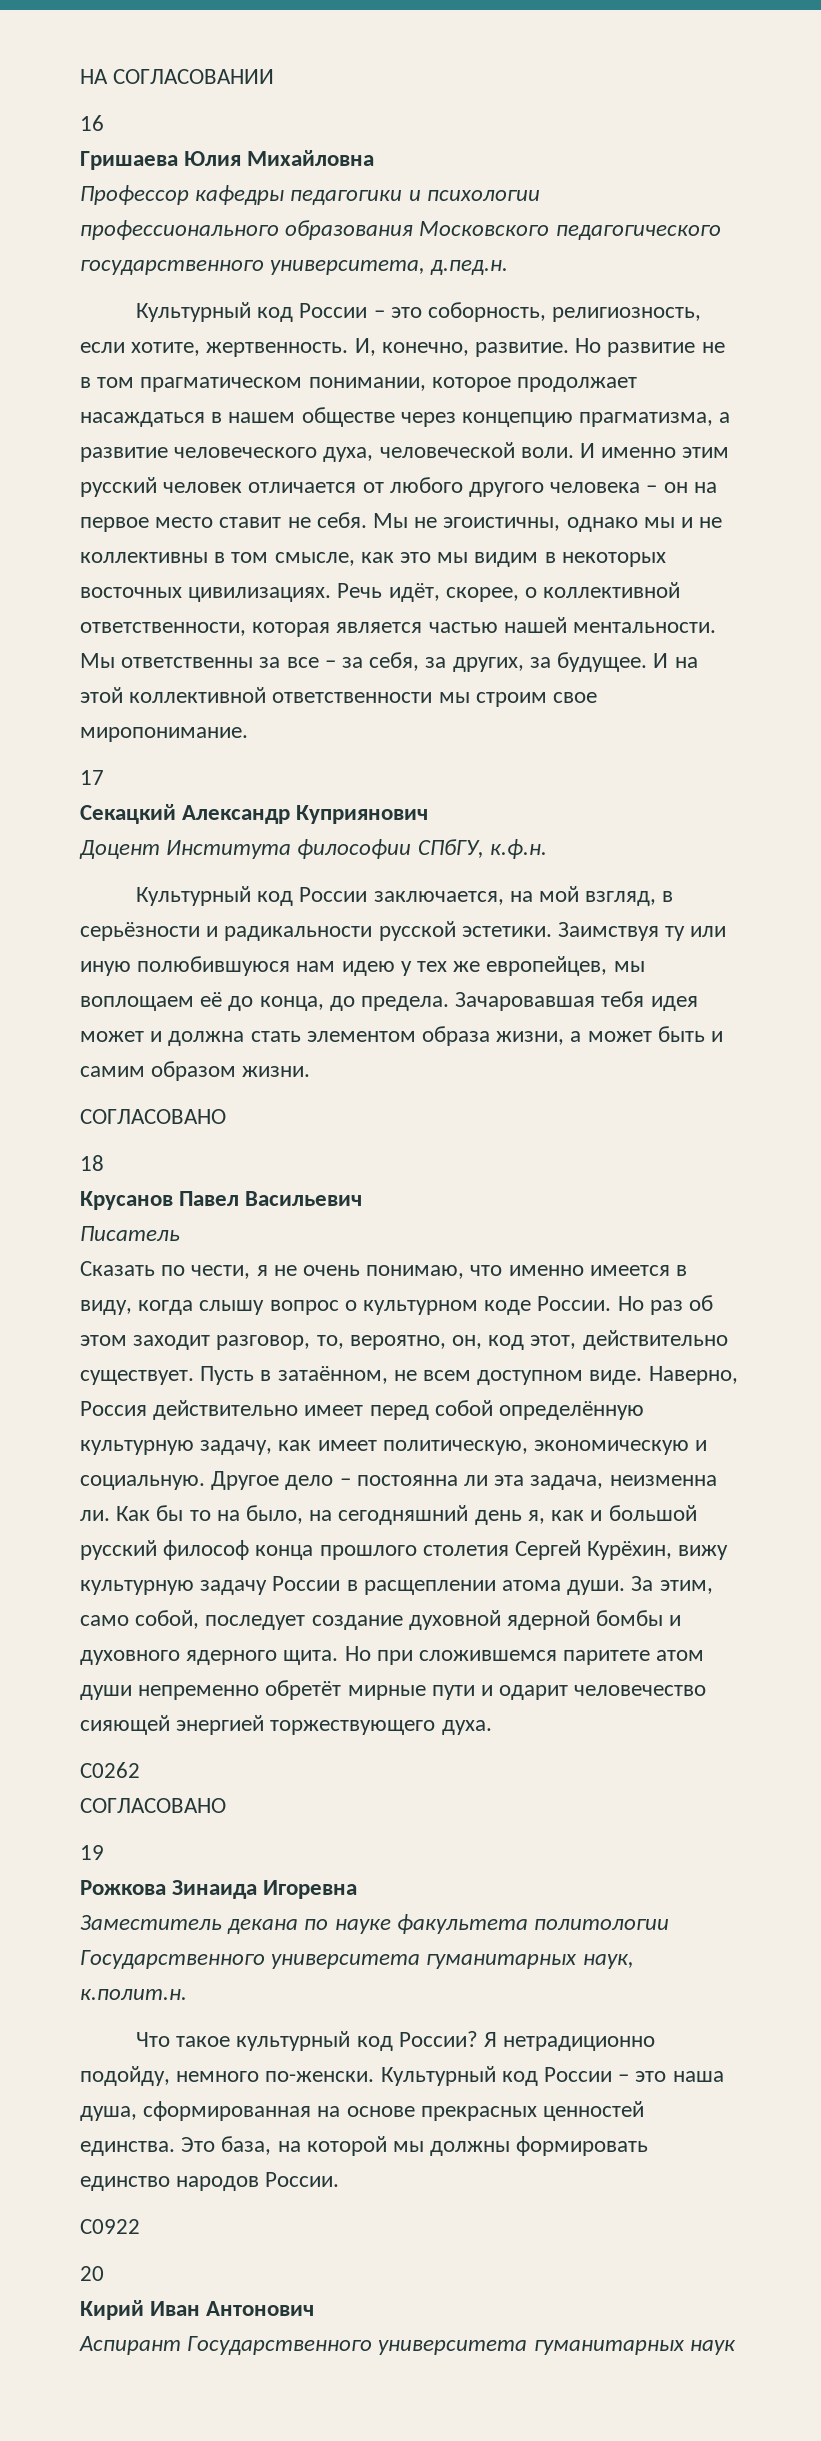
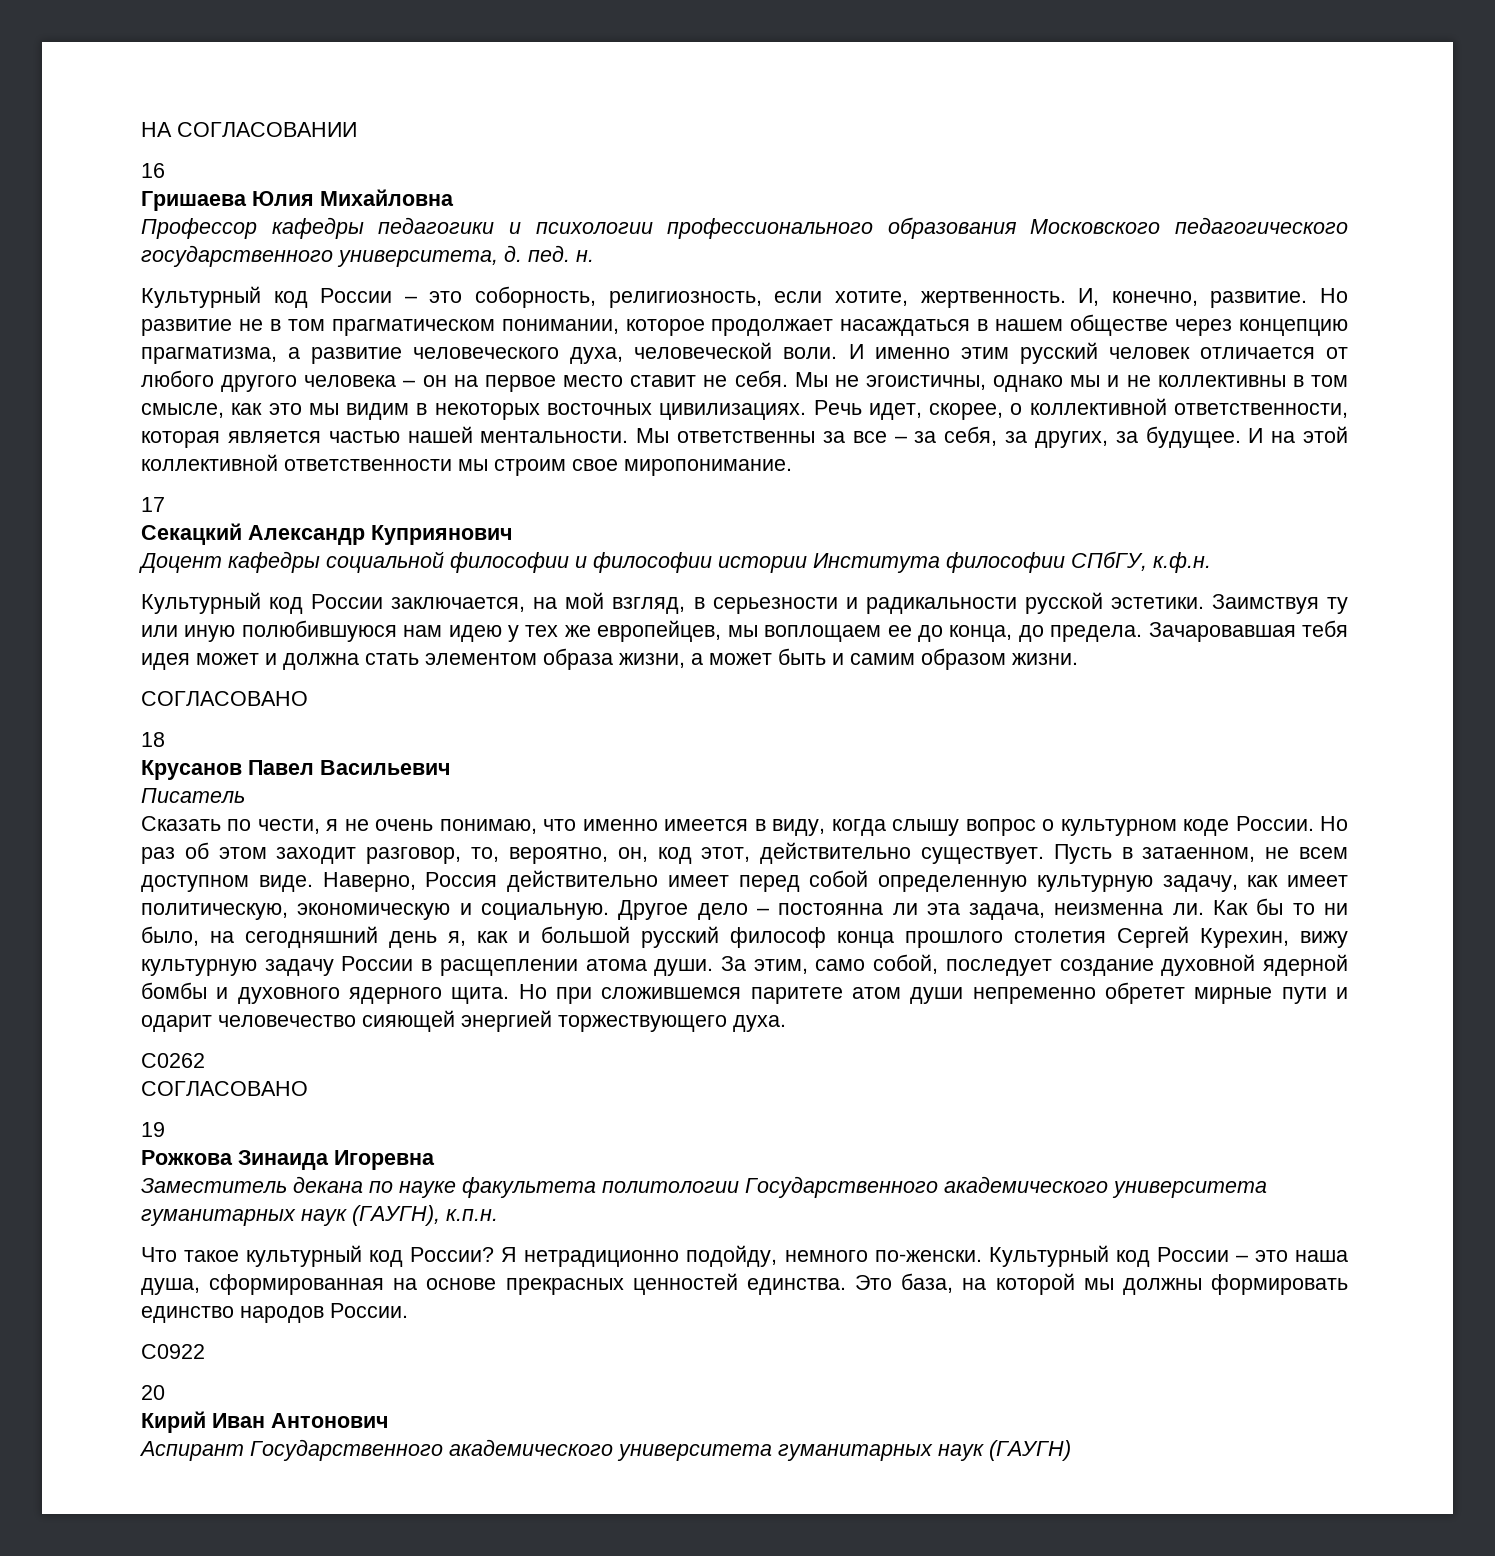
[430,260,509,275] д.пед.н. -> [504,245,594,262] д. пед. н.
[388,583,440,602] идёт, -> [868,403,922,420] идет,
(160, 849) none -> [228,551,807,573] кафедры социальной философии и философии истории
[80,922,200,941] серьёзности -> [712,597,838,614] серьезности
[200,992,223,1007] её -> [887,625,912,637] ее
[277,1366,388,1384] затаённом, -> [1142,847,1256,862] затаенном,
[499,1401,645,1420] определённую -> [878,875,1027,892] определенную
[216,1510,240,1521] на -> [1324,903,1348,915] ни
[587,1541,673,1560] Курёхин, -> [1200,928,1289,948] Курехин,
[265,1680,342,1700] обретёт -> [1105,982,1185,1004] обретет
[271,1954,634,1969] [80,1989,187,2000] университета гуманитарных наук, к.полит.н. -> [944,1176,1267,1198] [141,1205,498,1226] академического университета гуманитарных наук (ГАУГН), к.п.н.
[378,2340,736,2355] университета гуманитарных наук -> [449,1439,1071,1461] академического университета гуманитарных наук (ГАУГН)

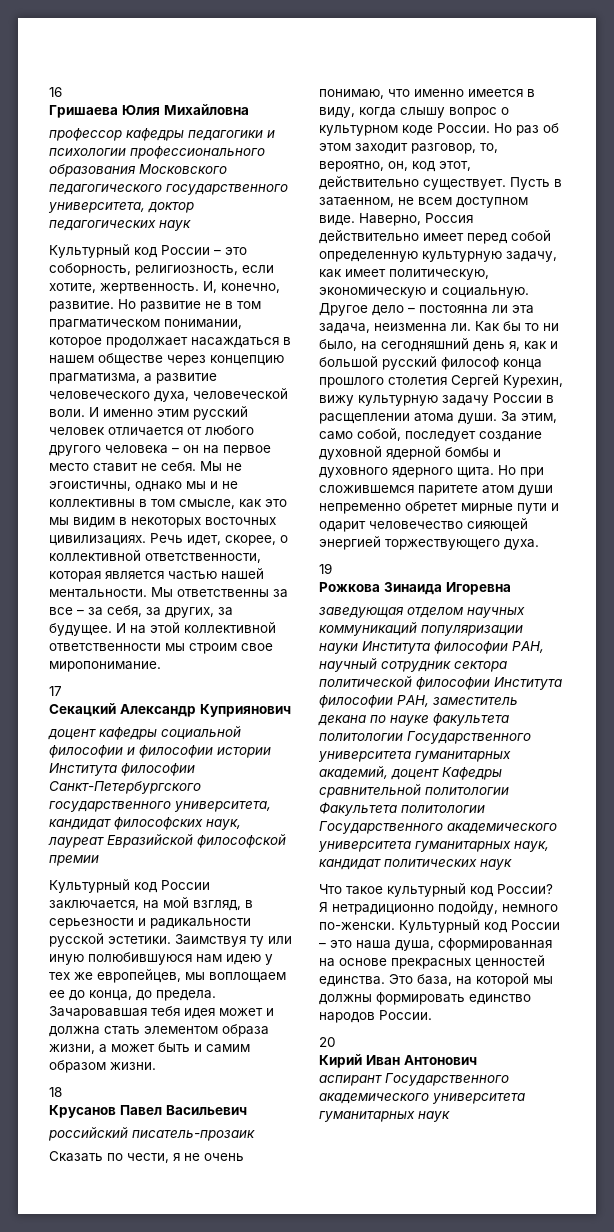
[141,122,357,137] НА СОГЛАСОВАНИИ // -> (49, 92) none
[141,218,257,239] Профессор -> [49,128,122,141] профессор
[504,245,594,262] д. пед. н. -> [148,202,194,213] [49,220,191,231] доктор педагогических наук
[139,553,222,573] Доцент -> [48,729,96,740] доцент
[1071,551,1211,573] СПбГУ, к.ф.н. -> [49,781,201,794] [49,801,271,812] [49,817,241,830] [48,834,286,848] [49,855,99,866] Санкт-Петербургского государственного университета, кандидат философских наук, лауреат Евразийской философской премии
[141,691,308,706] // СОГЛАСОВАНО -> (156, 1066) none
[141,788,245,803] Писатель -> [48,1127,255,1141] российский писатель-прозаик
[141,1053,205,1068] [141,1081,308,1096] // C0262 // СОГЛАСОВАНО -> (539, 544) none
[141,1178,287,1193] Заместитель -> [319,607,525,618] [319,622,523,636] [319,641,544,654] [319,658,507,672] [319,676,562,690] [319,695,518,708] заведующая отделом научных коммуникаций популяризации науки Института философии РАН, научный сотрудник сектора политической философии Института философии РАН, заместитель
[944,1176,1267,1198] [141,1205,498,1226] академического университета гуманитарных наук (ГАУГН), к.п.н. -> [318,751,511,762] [319,766,502,780] [319,784,509,798] [319,802,485,816] [319,821,557,834] [318,841,549,852] [319,859,512,870] университета гуманитарных академий, доцент Кафедры сравнительной политологии Факультета политологии Государственного академического университета гуманитарных наук, кандидат политических наук
[141,1344,205,1359] // C0922 -> (432, 1015) none
[139,1439,1071,1461] Аспирант Государственного академического университета гуманитарных наук (ГАУГН) -> [319,1073,509,1086] [319,1093,525,1104] [319,1111,450,1122] аспирант Государственного академического университета гуманитарных наук

